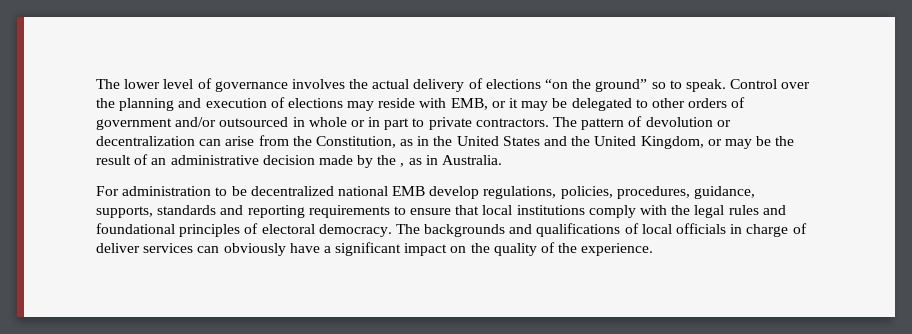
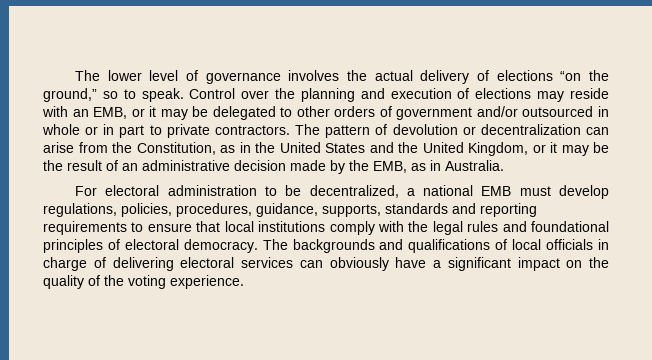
[595,79,648,92] ground” -> [43,88,97,102] ground,”
(447, 103) none -> [72,109,89,117] an
(722, 142) none -> [550,142,557,153] it
[400,163,405,167] , -> [373,161,407,173] EMB,
(119, 191) none -> [105,185,160,196] electoral
[250,186,334,196] decentralized -> [309,185,415,198] decentralized, a
(426, 191) none -> [519,186,551,196] must
[96,243,140,253] deliver -> [112,257,235,271] delivering electoral
(578, 248) none -> [128,275,166,289] voting

